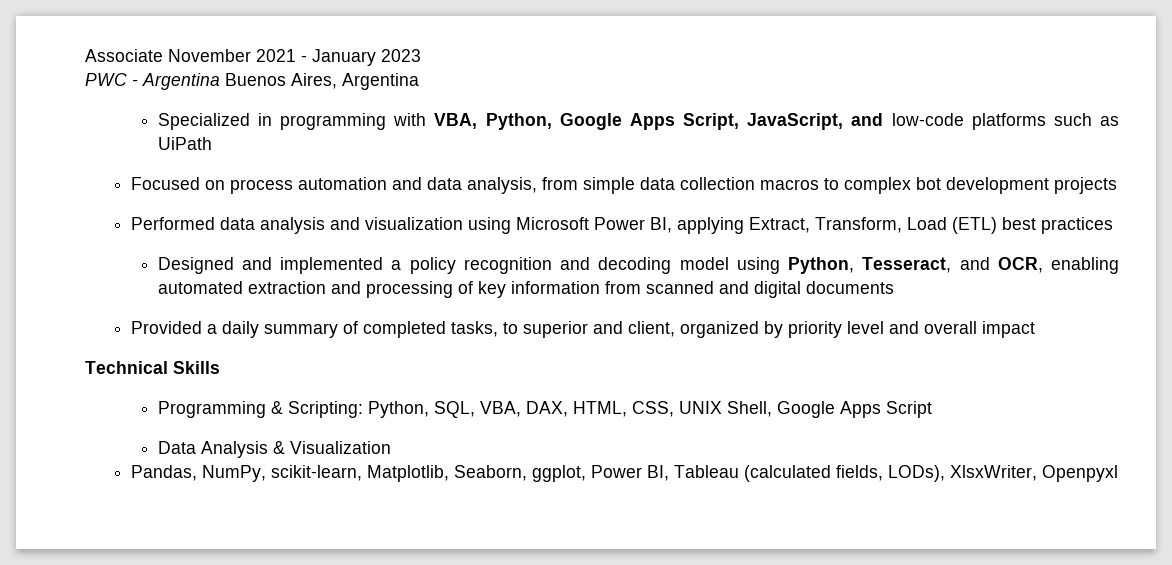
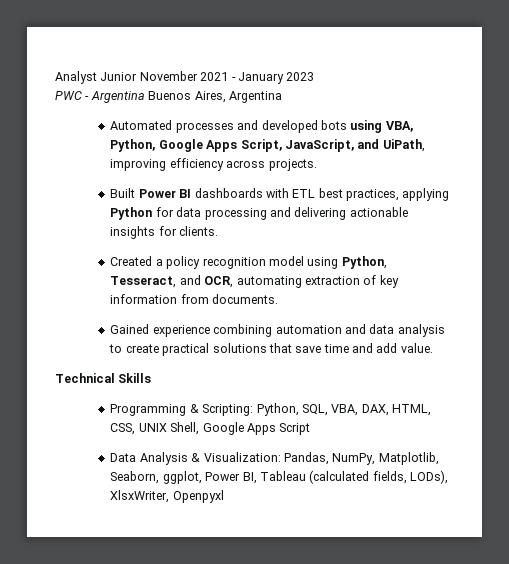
[85,49,163,62] Associate -> [55,71,138,84] Analyst Junior
[157,113,427,130] Specialized in programming with -> [110,120,383,133] Automated processes and developed bots using
[891,113,1119,130] [157,137,212,150] [131,177,1118,194] [131,217,1114,234] [157,257,384,274] low-code platforms such as UiPath // Focused on process automation and data analysis, from simple data collection macros to complex bot development projects // Performed data analysis and visualization using Microsoft Power BI, applying Extract, Transform, Load (ETL) best practices // Designed and implemented -> [382,139,425,152] [110,158,317,171] [110,188,450,201] [110,207,408,220] [110,226,219,239] [110,256,153,266] UiPath, improving efficiency across projects. // Built Power BI dashboards with ETL best practices, applying Python for data processing and delivering actionable insights for clients. // Created
[560,257,672,274] and decoding -> (266, 263) none
[1051,257,1119,274] [157,281,894,298] [131,321,1036,338] enabling automated extraction and processing of key information from scanned and digital documents // Provided a daily summary of completed tasks, to superior and client, organized by priority level and overall impact -> [236,275,399,288] [110,294,279,304] [110,324,445,337] [109,343,433,356] automating extraction of key information from documents. // Gained experience combining automation and data analysis to create practical solutions that save time and add value.
[289,441,391,454] Visualization // -> [203,452,281,462] Visualization:
[271,465,363,481] scikit-learn, -> (376, 459) none

